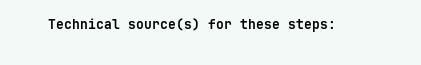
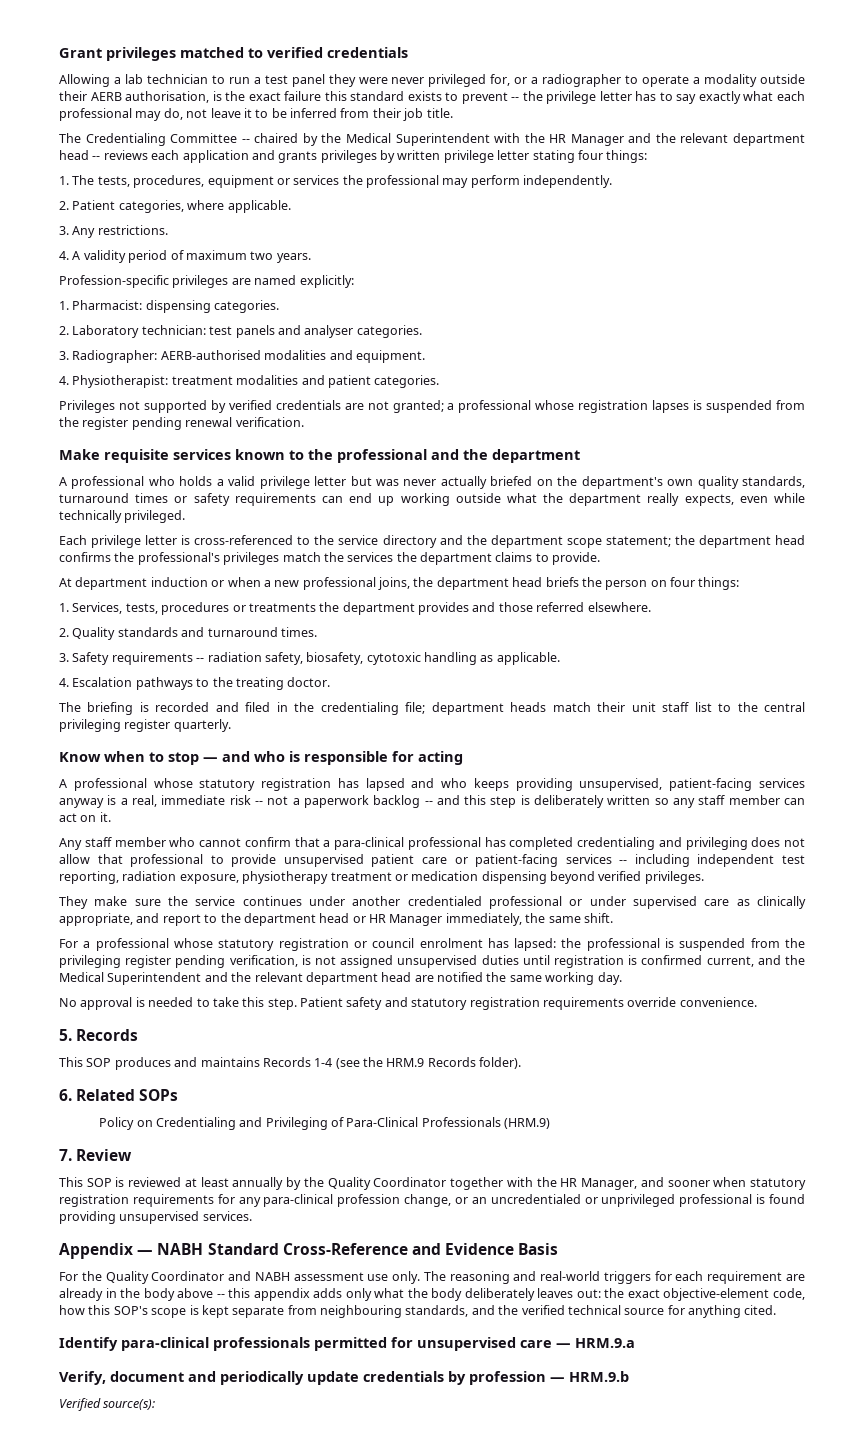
[48,18,336,32] Technical source(s) for these steps: -> [59,47,408,61] [59,74,806,87] [59,91,805,104] [59,108,453,121] [59,133,805,146] [59,150,648,163] [59,175,613,188] [59,200,291,213] [59,225,168,238] [59,250,311,263] [59,275,354,288] [59,300,280,313] [59,325,422,338] [59,350,425,363] [59,375,440,388] [59,400,805,413] [59,417,304,430] [59,449,580,463] [59,476,806,489] [59,493,805,506] [59,510,186,523] [59,535,805,548] [59,552,601,565] [59,577,740,590] [59,602,651,615] [59,627,317,640] [59,652,560,665] [59,677,331,690] [59,702,806,715] [59,719,231,732] [59,751,463,765] [59,778,805,791] [59,795,806,808] [59,812,111,822] [59,837,805,850] [59,854,805,867] [59,871,704,884] [59,896,807,909] [59,913,613,926] [59,938,805,951] [59,955,806,968] [59,972,622,985] [59,997,757,1010] [59,1029,139,1041] [59,1057,522,1070] [59,1089,179,1101] [99,1117,551,1130] [59,1149,133,1161] [59,1177,806,1190] [59,1194,805,1207] [59,1211,252,1224] [59,1243,559,1259] [59,1271,805,1284] [59,1288,805,1301] [59,1305,777,1318] [59,1337,635,1351] [59,1371,629,1385] [59,1398,156,1411] Grant privileges matched to verified credentials // Allowing a lab technician to run a test panel they were never privileged for, or a radiographer to operate a modality outside their AERB authorisation, is the exact failure this standard exists to prevent -- the privilege letter has to say exactly what each professional may do, not leave it to be inferred from their job title. // The Credentialing Committee -- chaired by the Medical Superintendent with the HR Manager and the relevant department head -- reviews each application and grants privileges by written privilege letter stating four things: // 1. The tests, procedures, equipment or services the professional may perform independently. // 2. Patient categories, where applicable. // 3. Any restrictions. // 4. A validity period of maximum two years. // Profession-specific privileges are named explicitly: // 1. Pharmacist: dispensing categories. // 2. Laboratory technician: test panels and analyser categories. // 3. Radiographer: AERB-authorised modalities and equipment. // 4. Physiotherapist: treatment modalities and patient categories. // Privileges not supported by verified credentials are not granted; a professional whose registration lapses is suspended from the register pending renewal verification. // Make requisite services known to the professional and the department // A professional who holds a valid privilege letter but was never actually briefed on the department's own quality standards, turnaround times or safety requirements can end up working outside what the department really expects, even while technically privileged. // Each privilege letter is cross-referenced to the service directory and the department scope statement; the department head confirms the professional's privileges match the services the department claims to provide. // At department induction or when a new professional joins, the department head briefs the person on four things: // 1. Services, tests, procedures or treatments the department provides and those referred elsewhere. // 2. Quality standards and turnaround times. // 3. Safety requirements -- radiation safety, biosafety, cytotoxic handling as applicable. // 4. Escalation pathways to the treating doctor. // The briefing is recorded and filed in the credentialing file; department heads match their unit staff list to the central privileging register quarterly. // Know when to stop — and who is responsible for acting // A professional whose statutory registration has lapsed and who keeps providing unsupervised, patient-facing services anyway is a real, immediate risk -- not a paperwork backlog -- and this step is deliberately written so any staff member can act on it. // Any staff member who cannot confirm that a para-clinical professional has completed credentialing and privileging does not allow that professional to provide unsupervised patient care or patient-facing services -- including independent test reporting, radiation exposure, physiotherapy treatment or medication dispensing beyond verified privileges. // They make sure the service continues under another credentialed professional or under supervised care as clinically appropriate, and report to the department head or HR Manager immediately, the same shift. // For a professional whose statutory registration or council enrolment has lapsed: the professional is suspended from the privileging register pending verification, is not assigned unsupervised duties until registration is confirmed current, and the Medical Superintendent and the relevant department head are notified the same working day. // No approval is needed to take this step. Patient safety and statutory registration requirements override convenience. // 5. Records // This SOP produces and maintains Records 1-4 (see the HRM.9 Records folder). // 6. Related SOPs // Policy on Credentialing and Privileging of Para-Clinical Professionals (HRM.9) // 7. Review // This SOP is reviewed at least annually by the Quality Coordinator together with the HR Manager, and sooner when statutory registration requirements for any para-clinical profession change, or an uncredentialed or unprivileged professional is found providing unsupervised services. // Appendix — NABH Standard Cross-Reference and Evidence Basis // For the Quality Coordinator and NABH assessment use only. The reasoning and real-world triggers for each requirement are already in the body above -- this appendix adds only what the body deliberately leaves out: the exact objective-element code, how this SOP's scope is kept separate from neighbouring standards, and the verified technical source for anything cited. // Identify para-clinical professionals permitted for unsupervised care — HRM.9.a // Verify, document and periodically update credentials by profession — HRM.9.b // Verified source(s):

